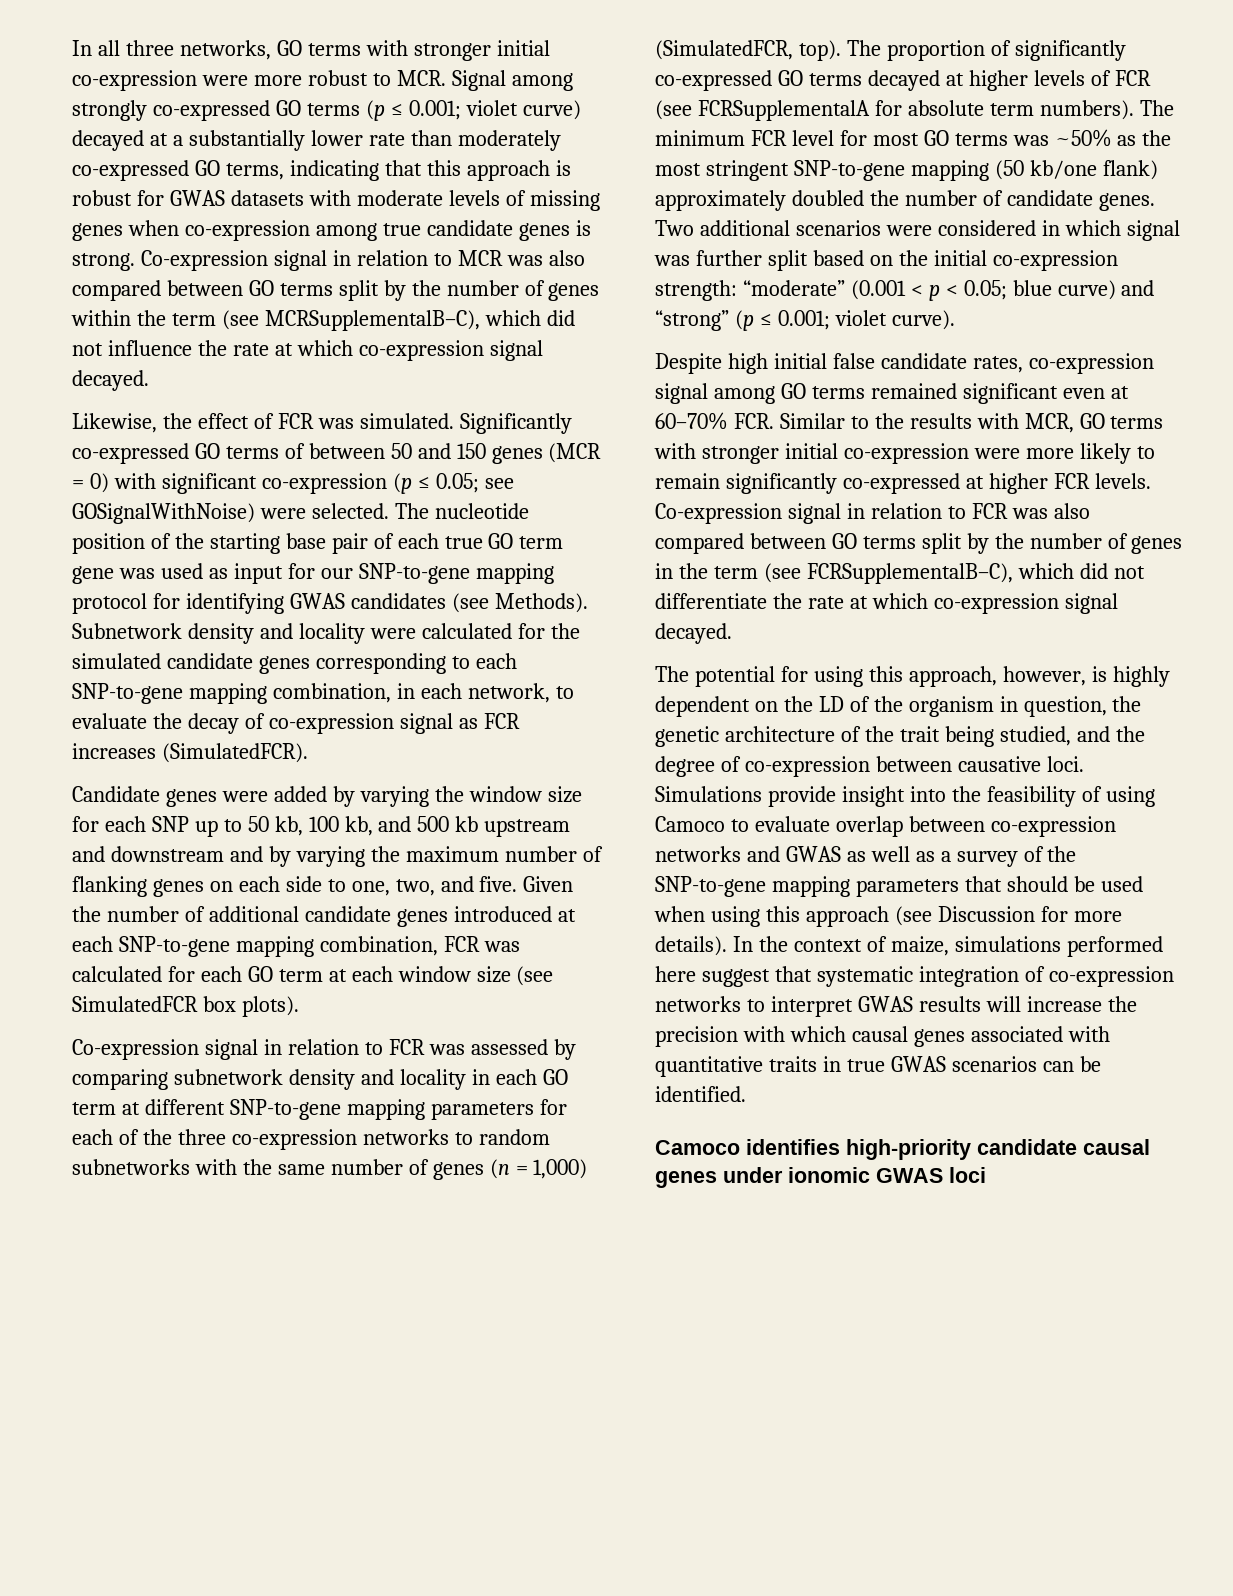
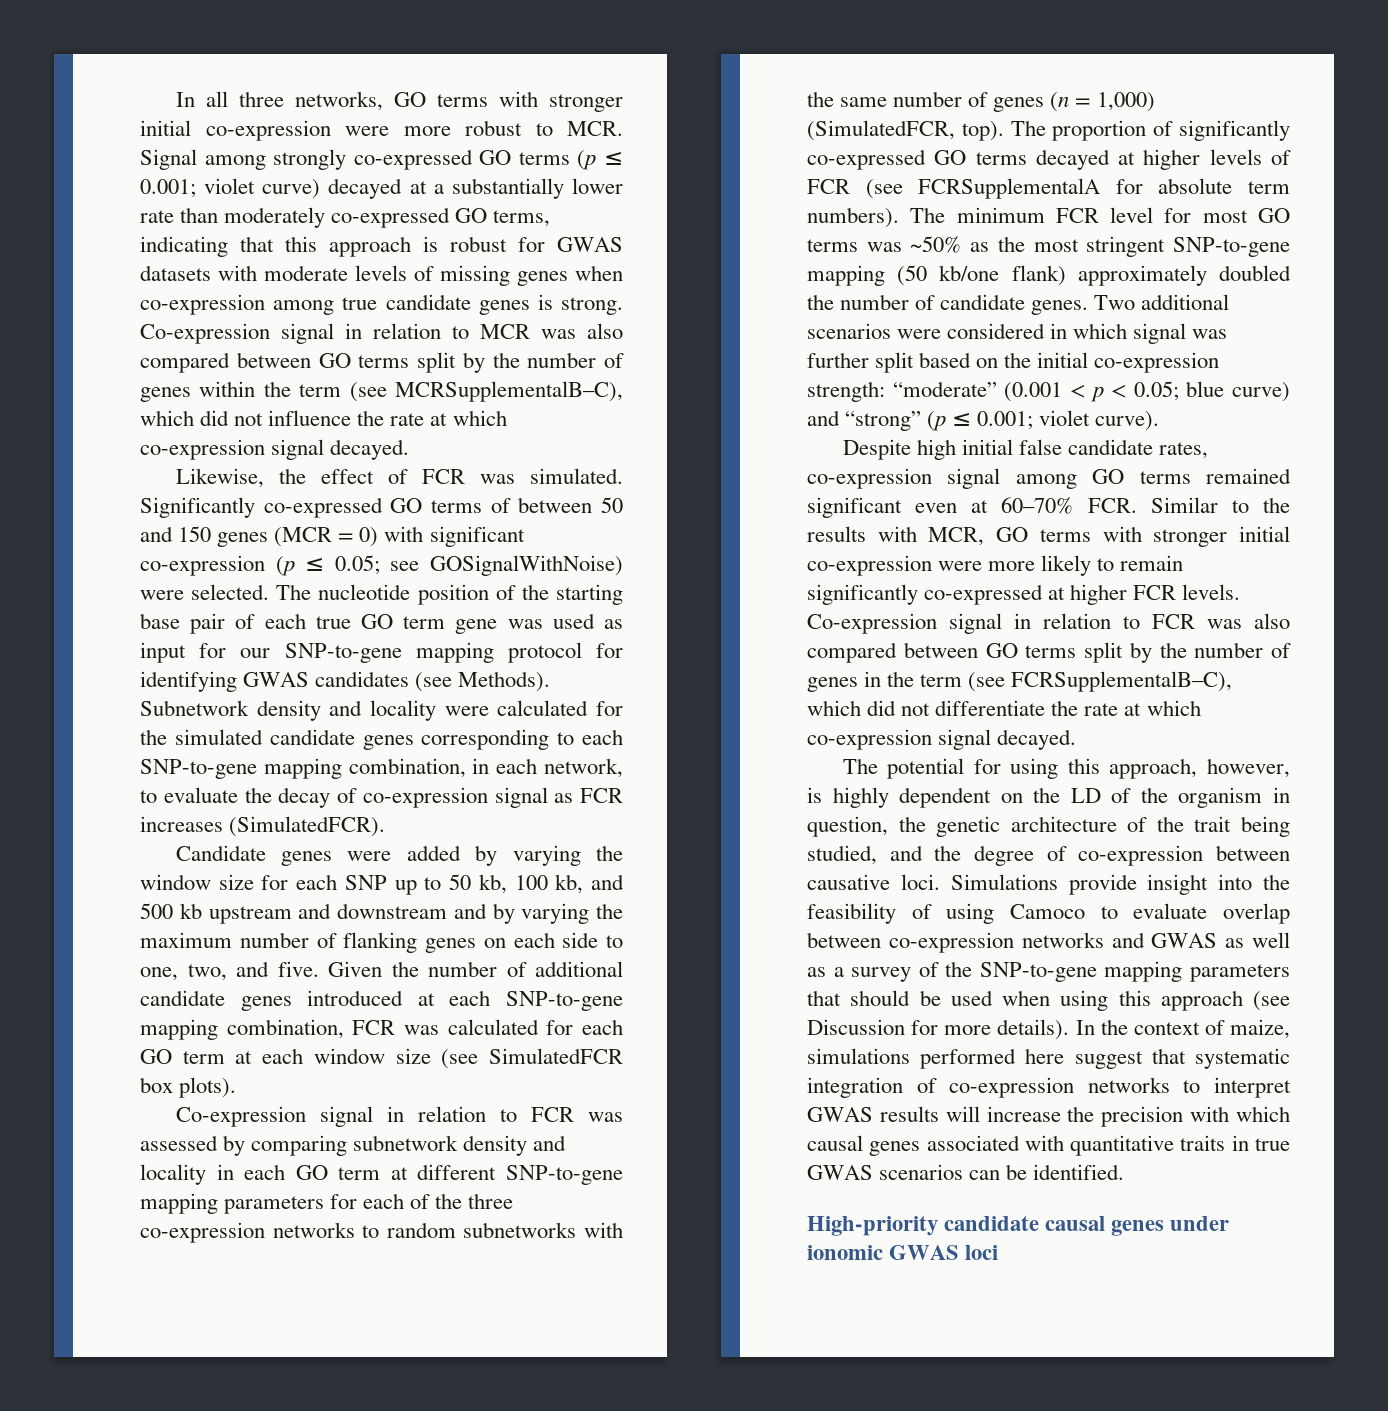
[655,1139,971,1160] Camoco identifies high-priority -> [807,1216,938,1236] High-priority

